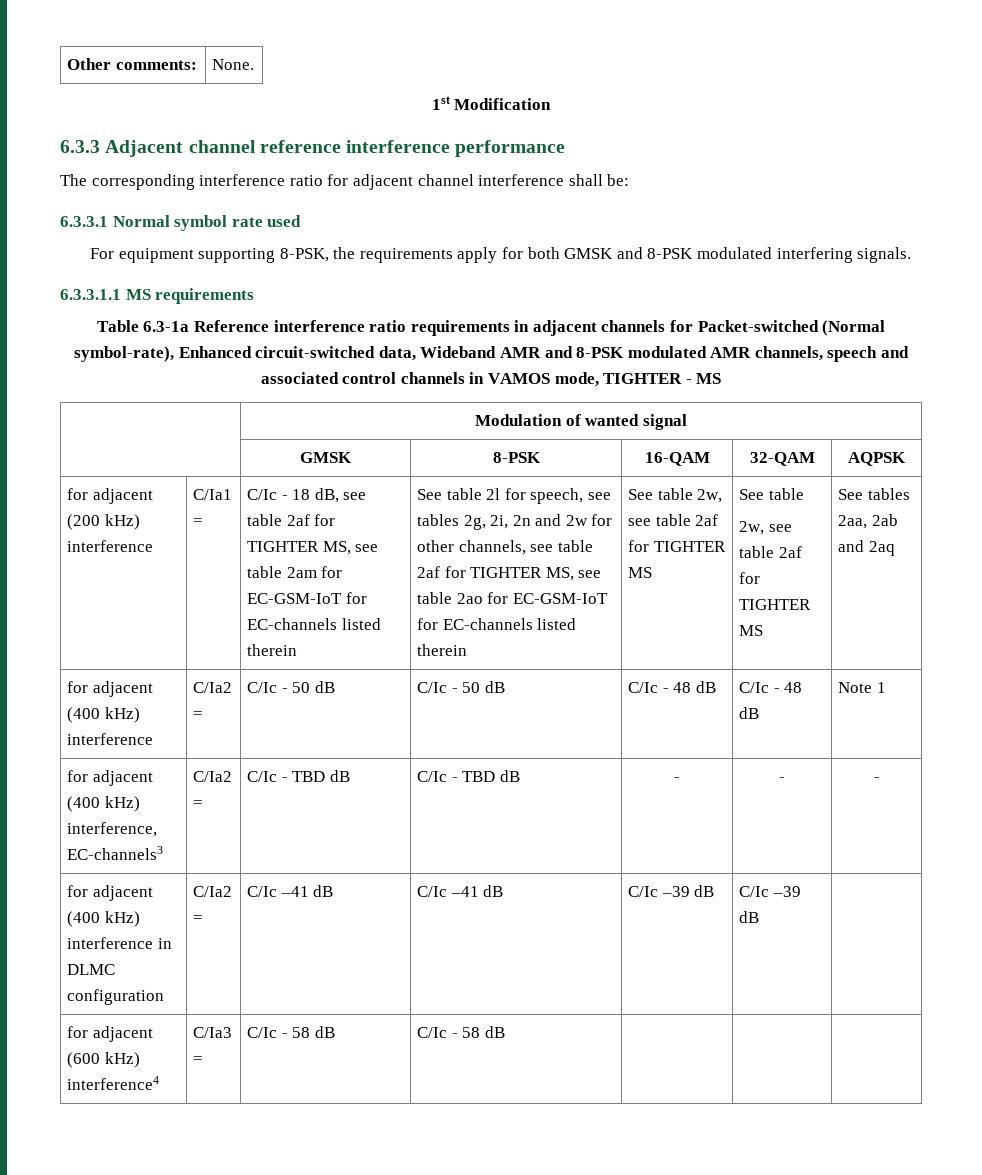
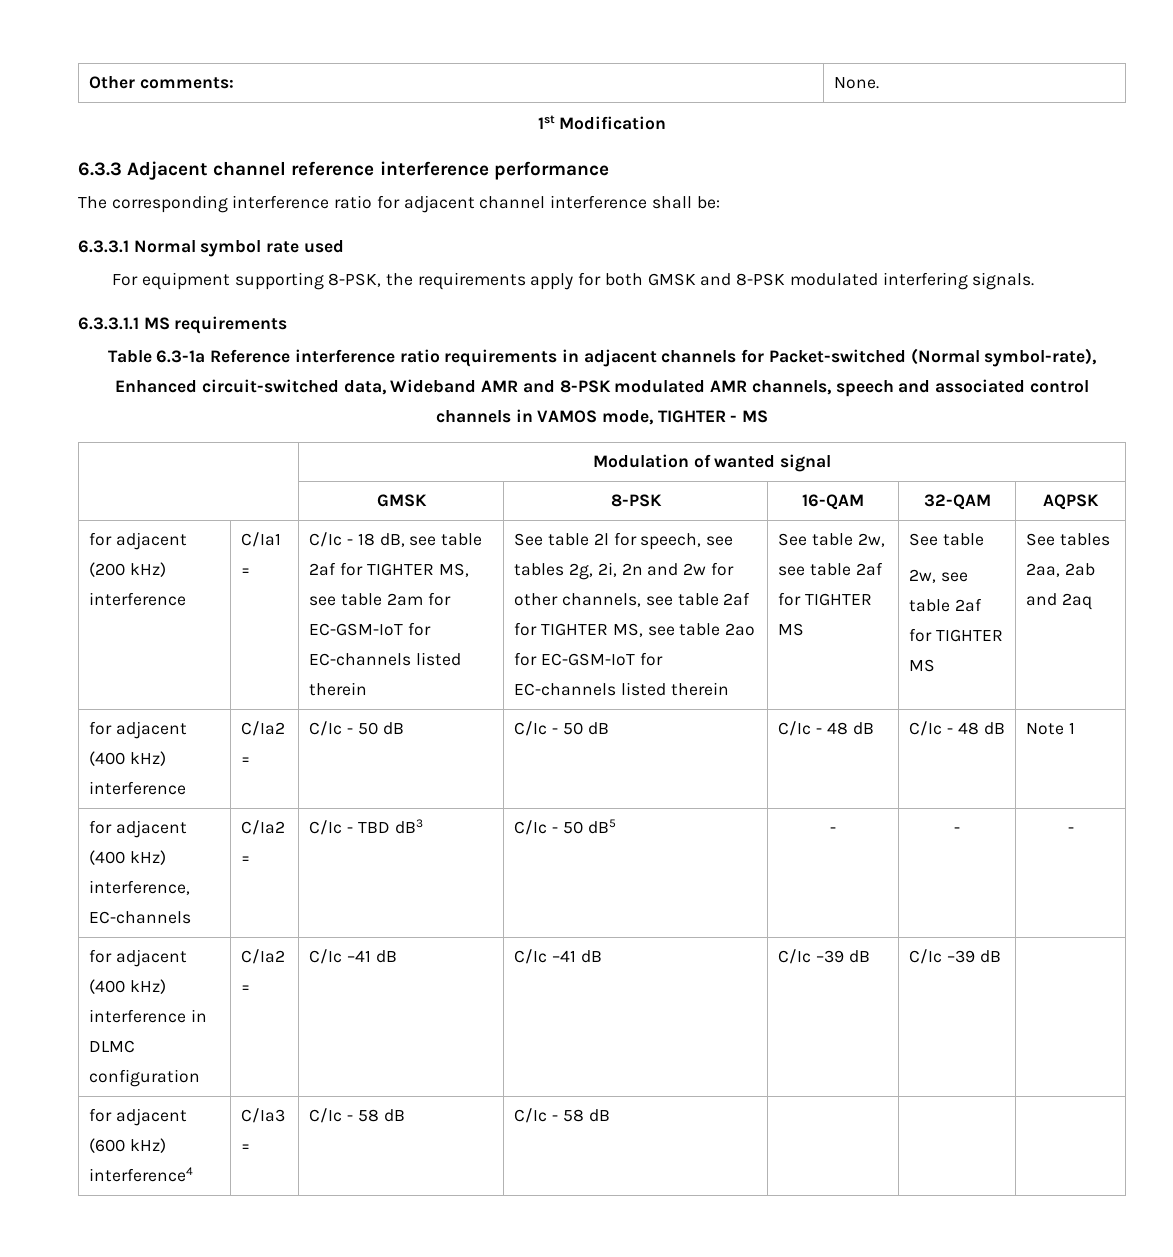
[66,846,163,860] EC-channels3 -> [89,911,192,924] EC-channels
[329,770,350,782] [416,770,520,782] dB | C/Ic - TBD dB -> [394,819,423,834] [514,819,616,835] dB3 | C/Ic - 50 dB5

